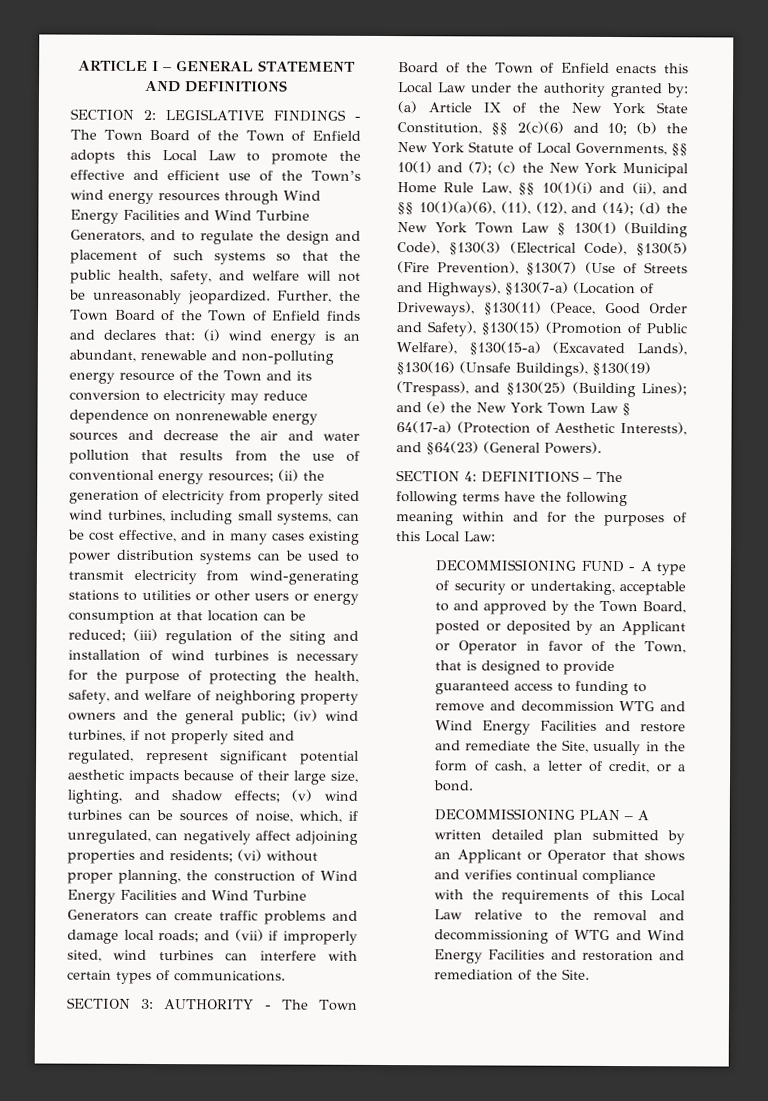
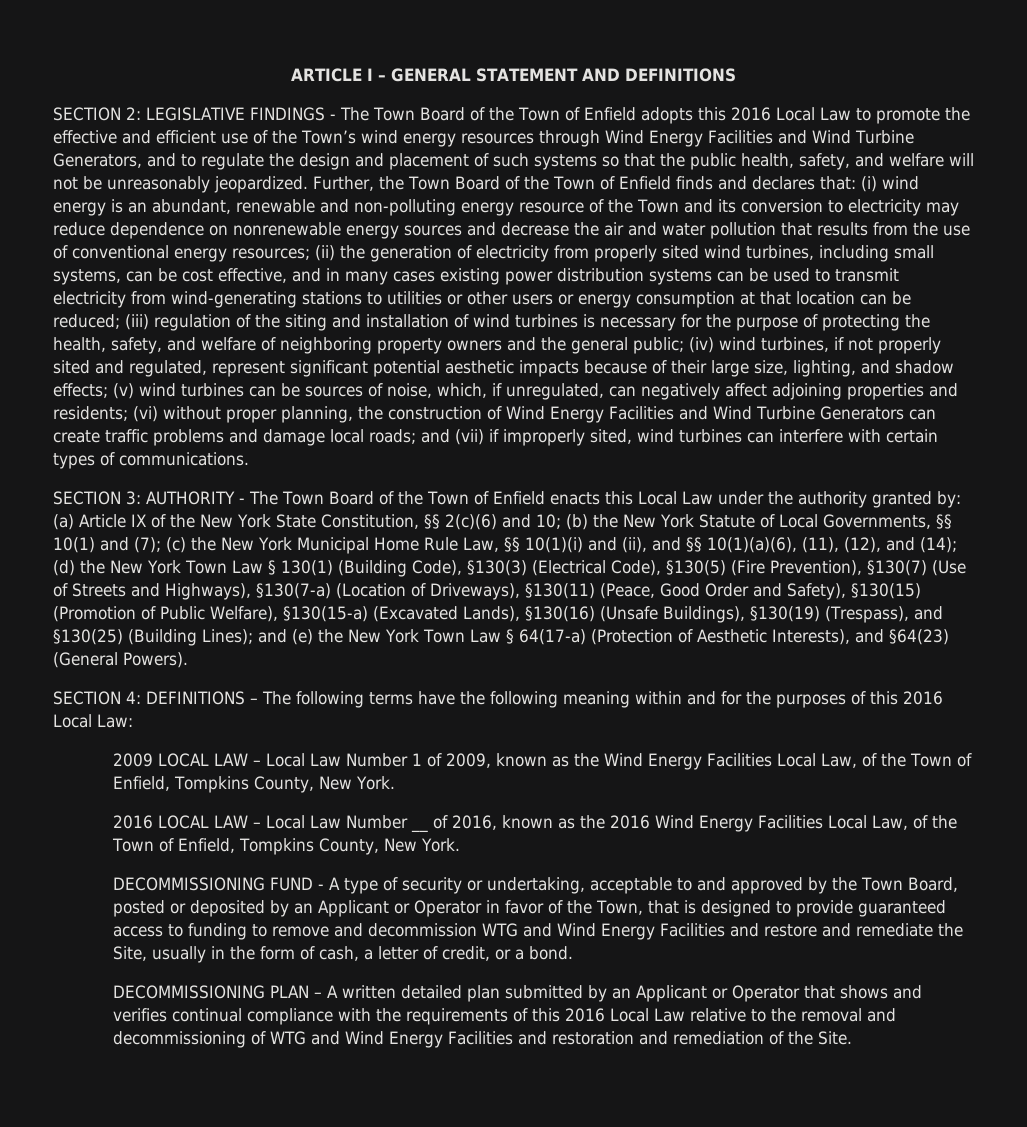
(151, 154) none -> [730,107,771,121] 2016
(421, 536) none -> [903,691,943,705] 2016
(496, 536) none -> [112,753,972,770] [112,776,395,793] [112,815,957,833] [111,838,460,855] // 2009 LOCAL LAW – Local Law Number 1 of 2009, known as the Wind Energy Facilities Local Law, of the Town of Enfield, Tompkins County, New York. // 2016 LOCAL LAW – Local Law Number __ of 2016, known as the 2016 Wind Energy Facilities Local Law, of the Town of Enfield, Tompkins County, New York.
(643, 895) none -> [564,1008,605,1022] 2016

